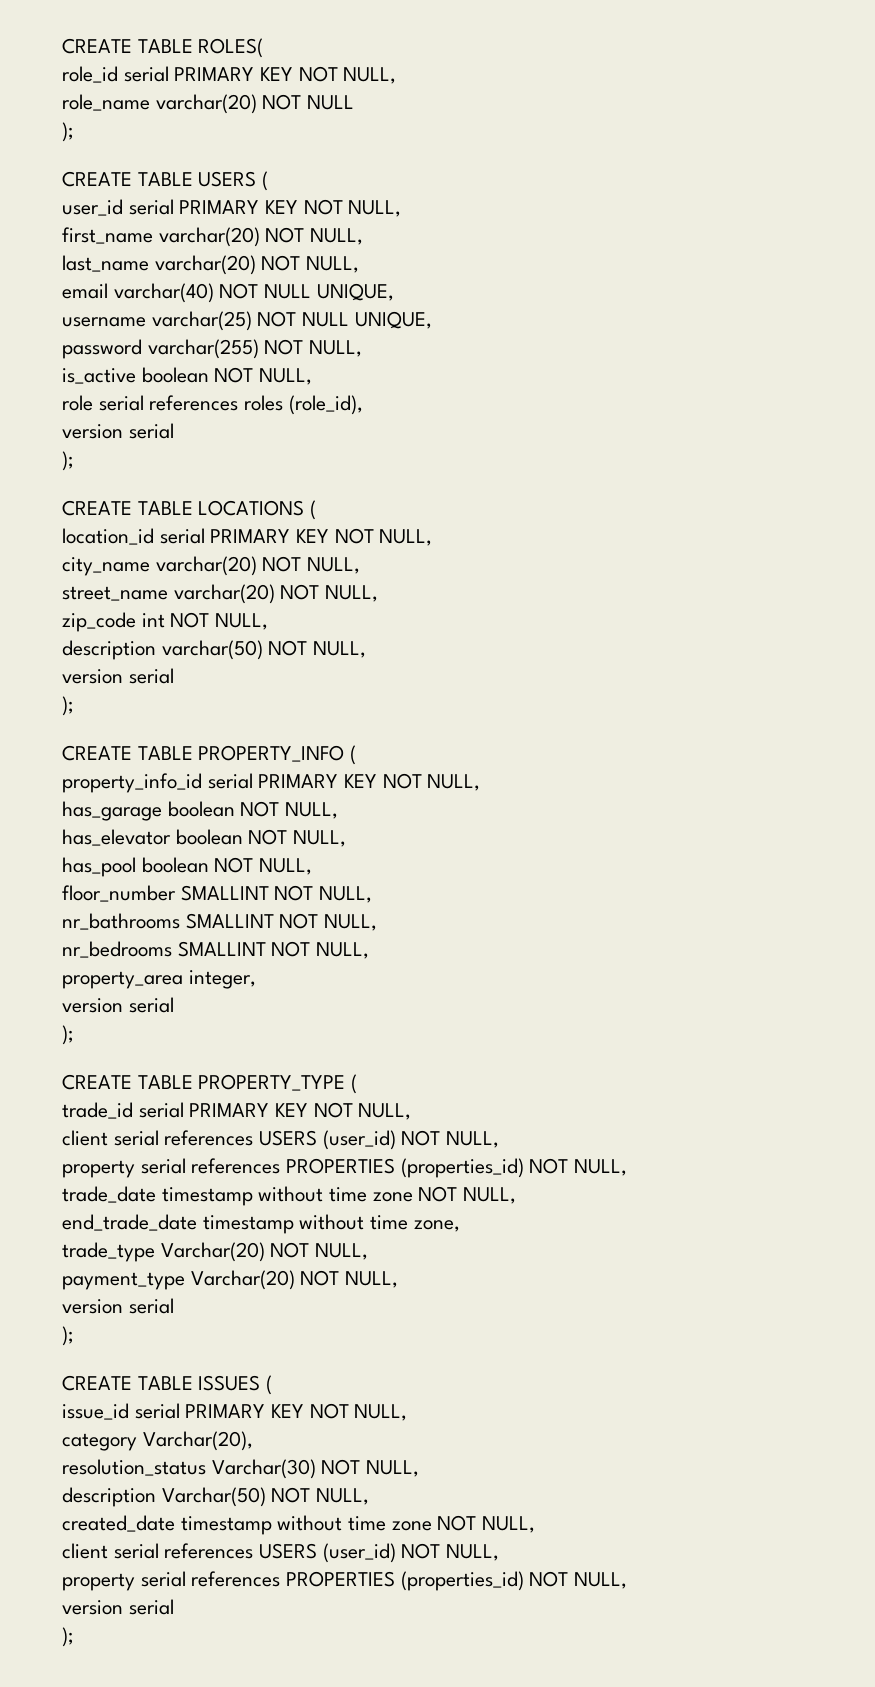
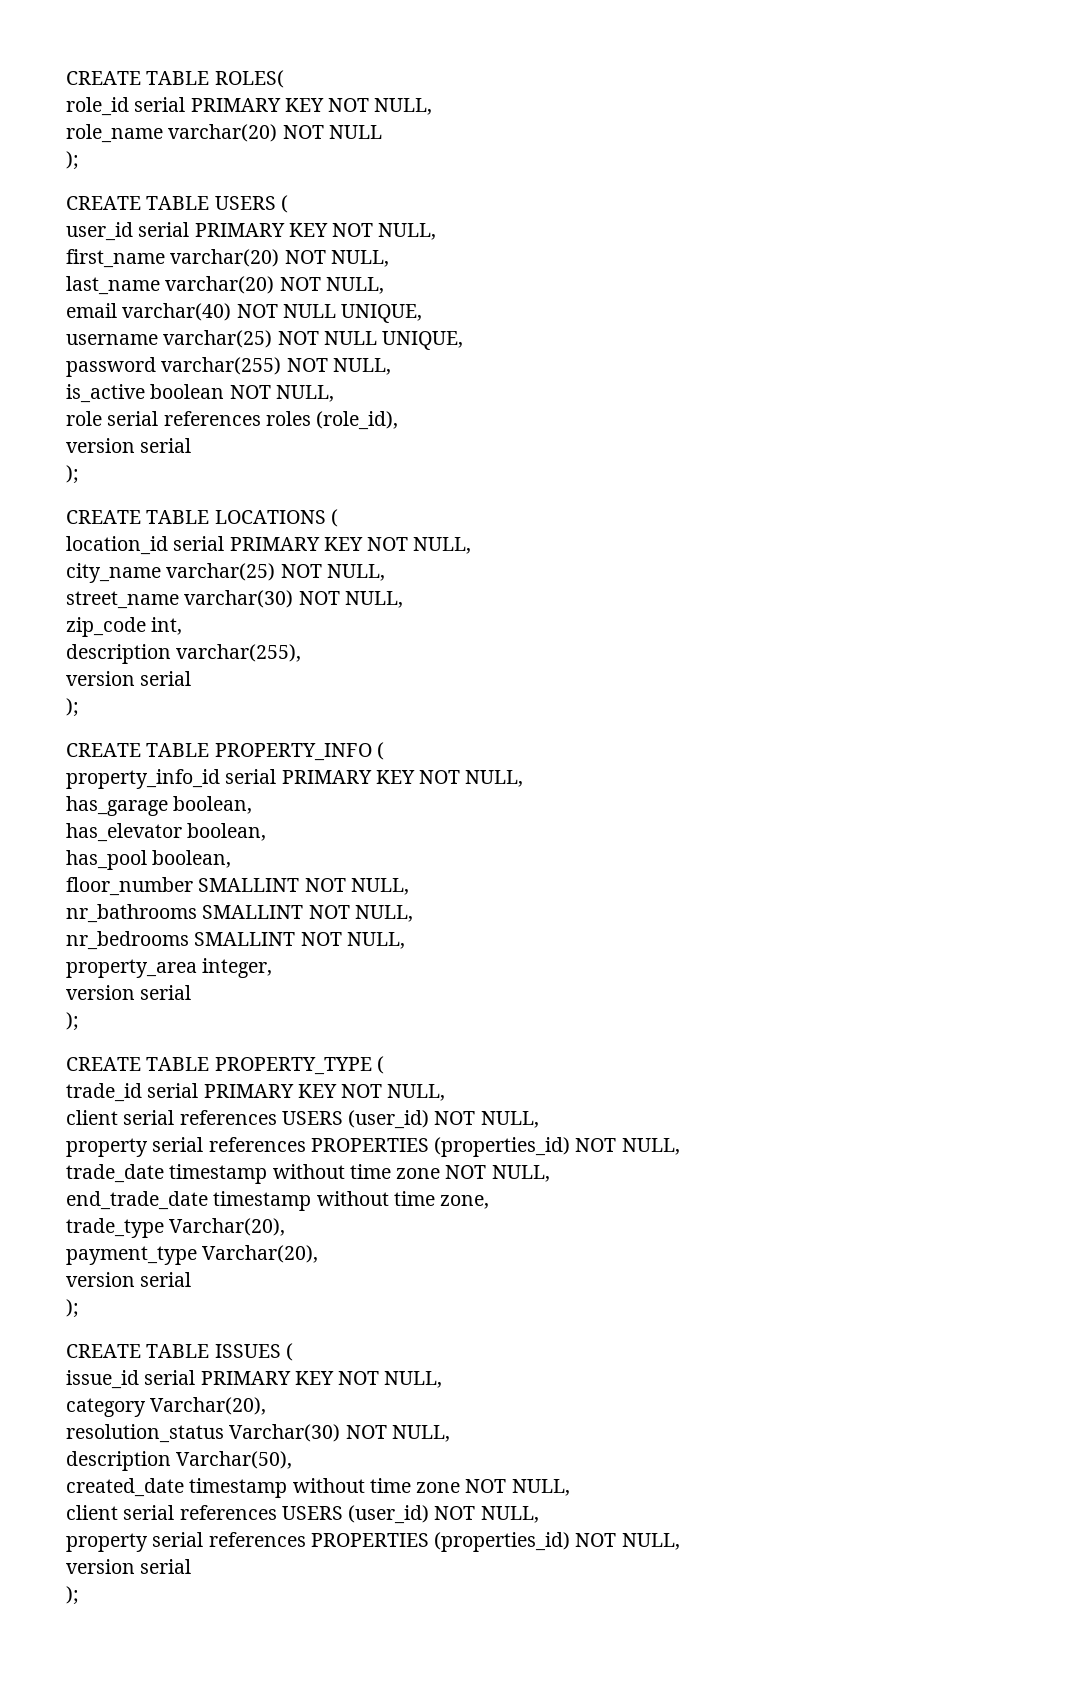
[155,556,257,576] varchar(20) -> [166,563,276,581] varchar(25)
[173,584,275,604] varchar(20) -> [184,590,294,608] varchar(30)
[141,612,269,630] [62,640,367,660] int NOT NULL, // description varchar(50) NOT NULL, -> [151,617,183,635] [66,644,302,664] int, // description varchar(255),
[167,801,339,819] [62,829,347,847] [62,857,313,877] boolean NOT NULL, // has_elevator boolean NOT NULL, // has_pool boolean NOT NULL, -> [173,796,253,814] [66,823,267,842] [66,850,232,870] boolean, // has_elevator boolean, // has_pool boolean,
[160,1242,369,1262] [62,1270,399,1290] Varchar(20) NOT NULL, // payment_type Varchar(20) NOT NULL, -> [169,1218,286,1236] [66,1245,319,1265] Varchar(20), // payment_type Varchar(20),
[161,1487,370,1507] Varchar(50) NOT NULL, -> [176,1451,293,1469] Varchar(50),

